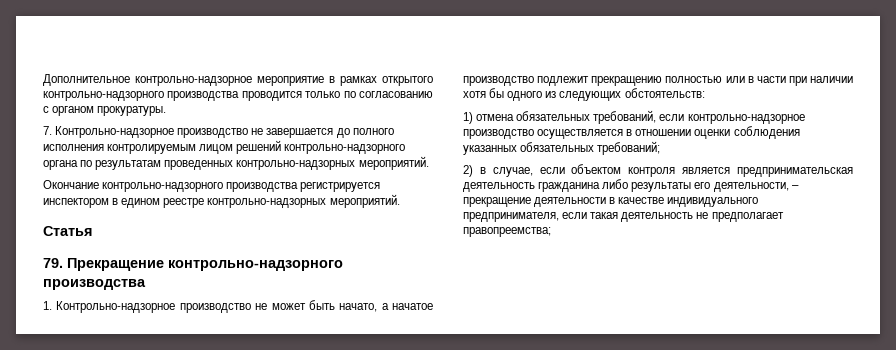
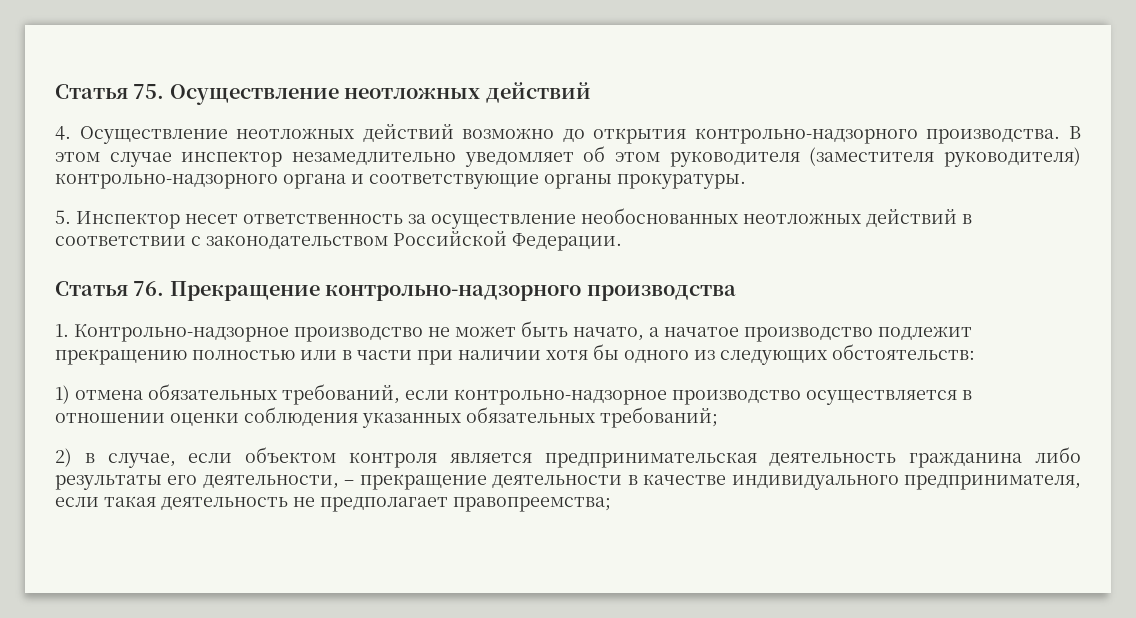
[43,74,433,86] [43,91,433,101] [43,106,167,116] [43,126,394,138] [43,140,406,154] [43,156,429,170] [43,180,381,192] [43,194,400,208] [43,226,92,236] [43,258,63,268] Дополнительное контрольно-надзорное мероприятие в рамках открытого контрольно-надзорного производства проводится только по согласованию с органом прокуратуры. // 7. Контрольно-надзорное производство не завершается до полного исполнения контролируемым лицом решений контрольно-надзорного органа по результатам проведенных контрольно-надзорных мероприятий. // Окончание контрольно-надзорного производства регистрируется инспектором в едином реестре контрольно-надзорных мероприятий. // Статья // 79. -> [55,82,591,105] [55,124,1081,144] [55,146,1081,167] [55,173,746,189] [55,208,972,229] [55,231,622,251] [55,281,165,296] Статья 75. Осуществление неотложных действий // 4. Осуществление неотложных действий возможно до открытия контрольно-надзорного производства. В этом случае инспектор незамедлительно уведомляет об этом руководителя (заместителя руководителя) контрольно-надзорного органа и соответствующие органы прокуратуры. // 5. Инспектор несет ответственность за осуществление необоснованных неотложных действий в соответствии с законодательством Российской Федерации. // Статья 76.

